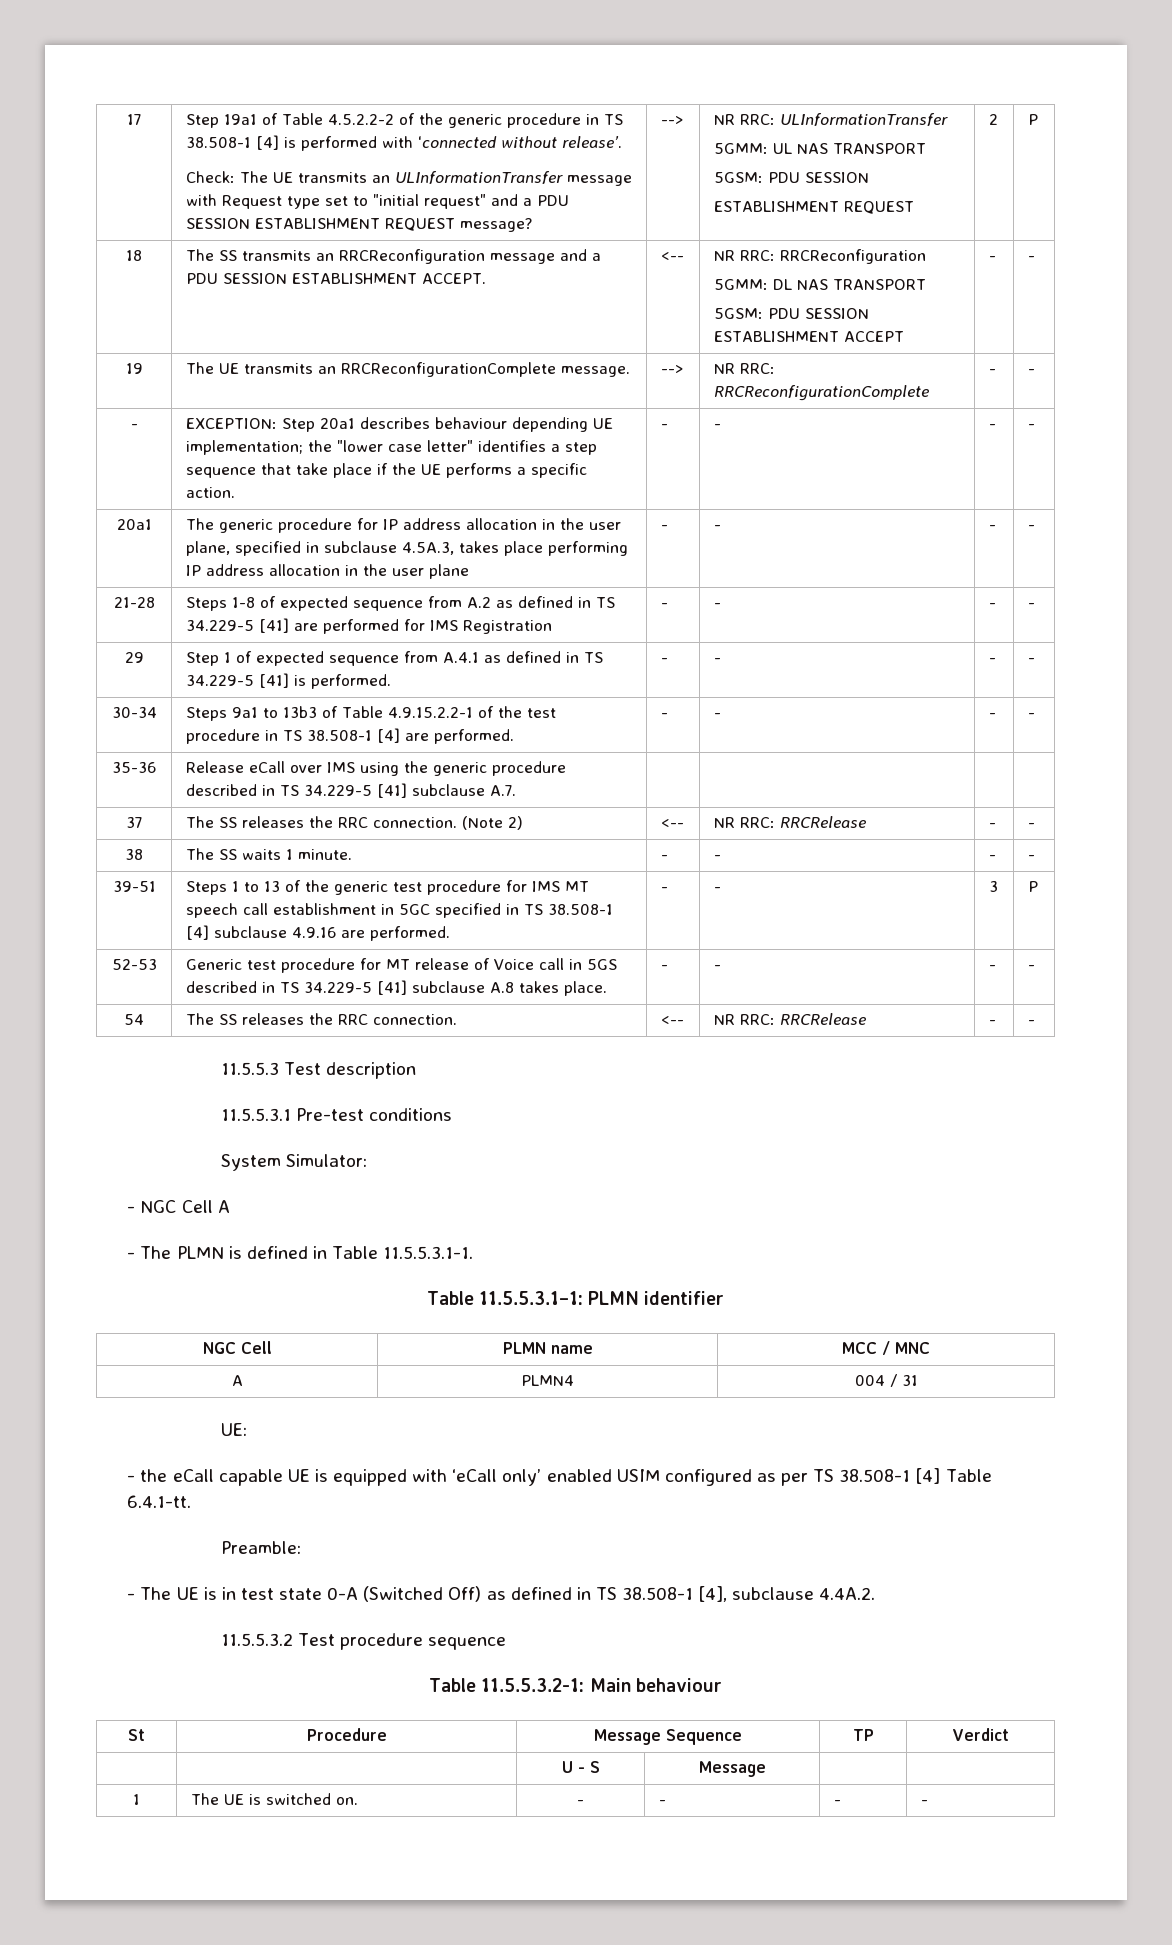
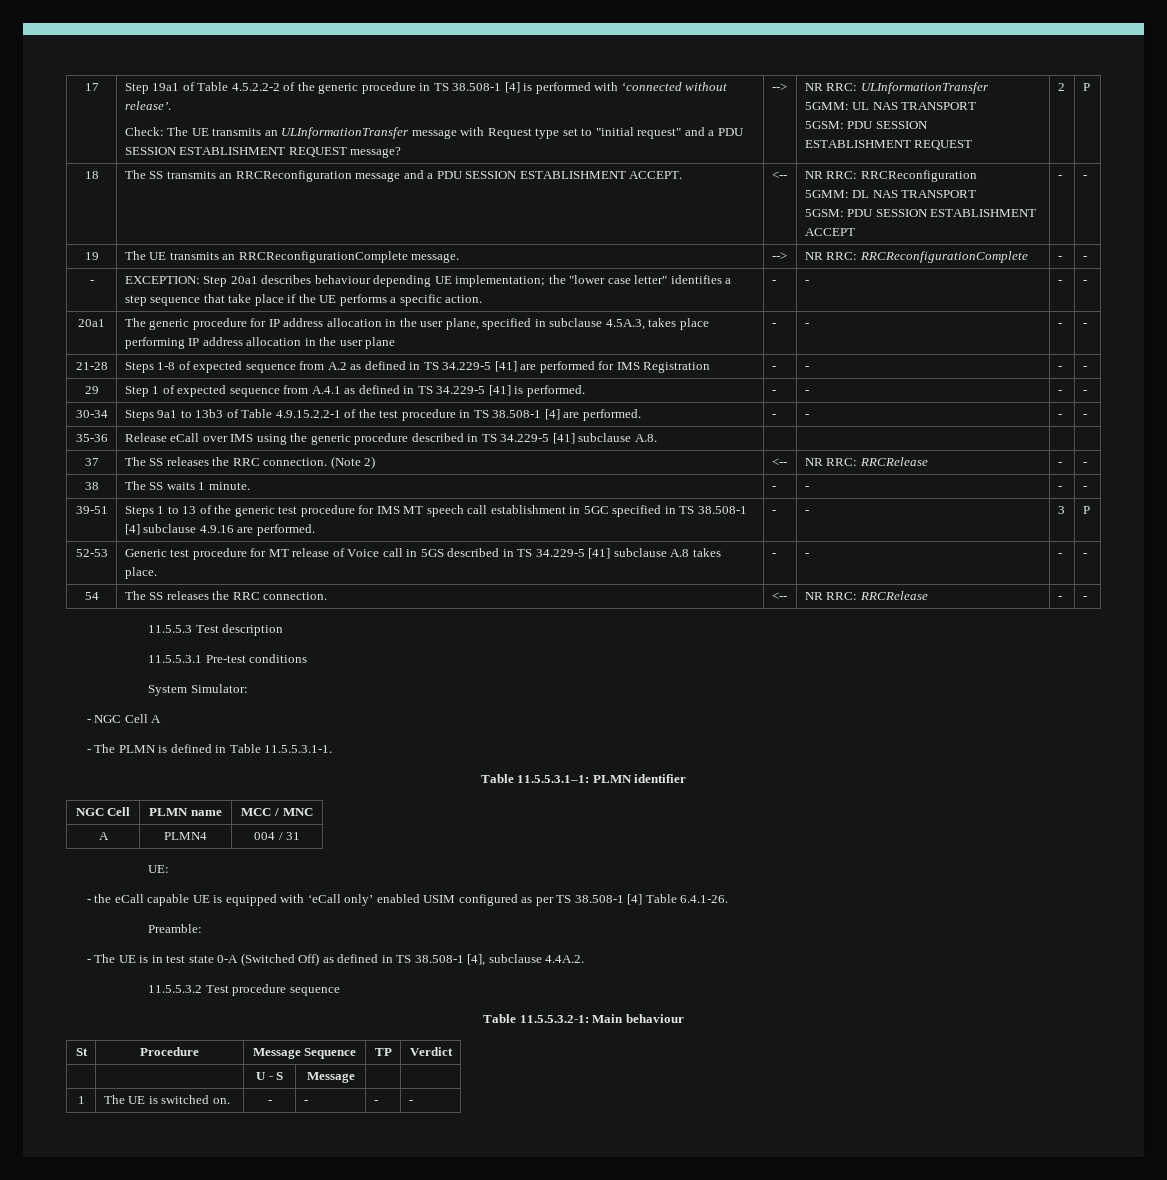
[489,785,516,796] A.7. -> [634,434,657,442] A.8.
[127,1495,192,1508] 6.4.1-tt. -> [680,895,729,903] 6.4.1-26.

